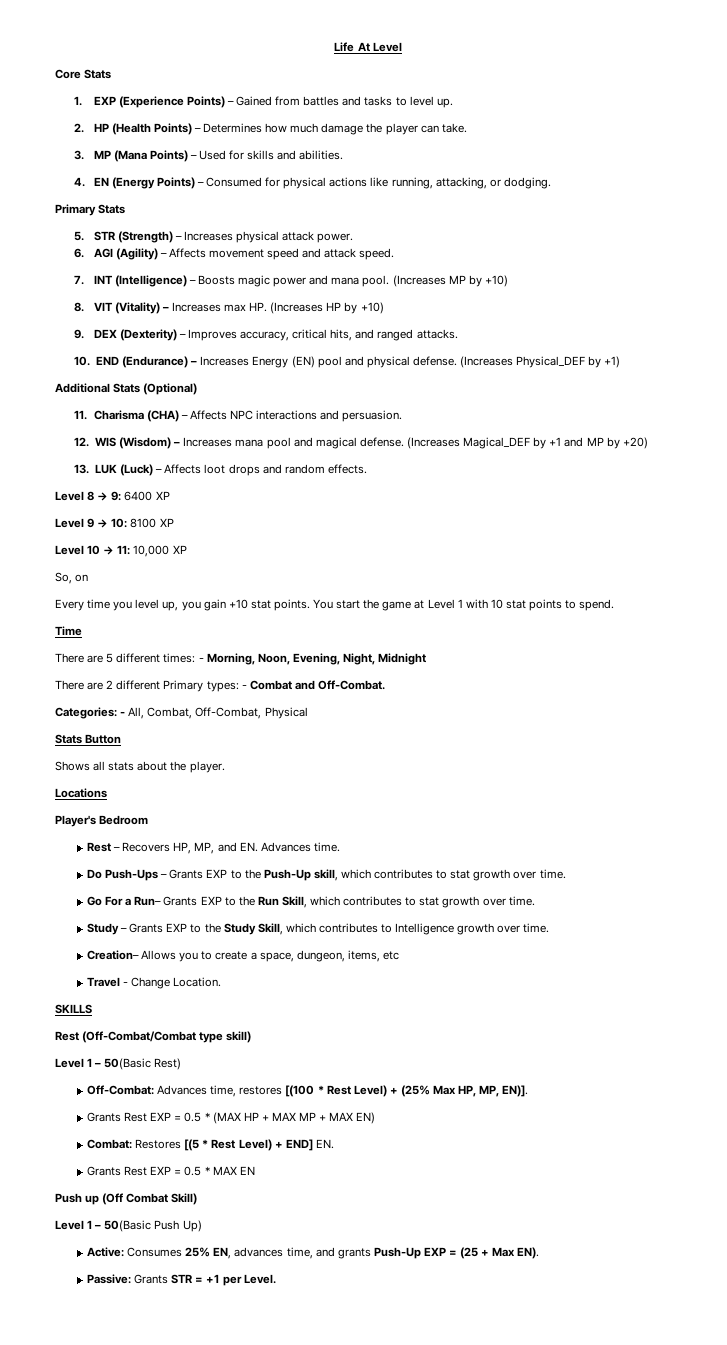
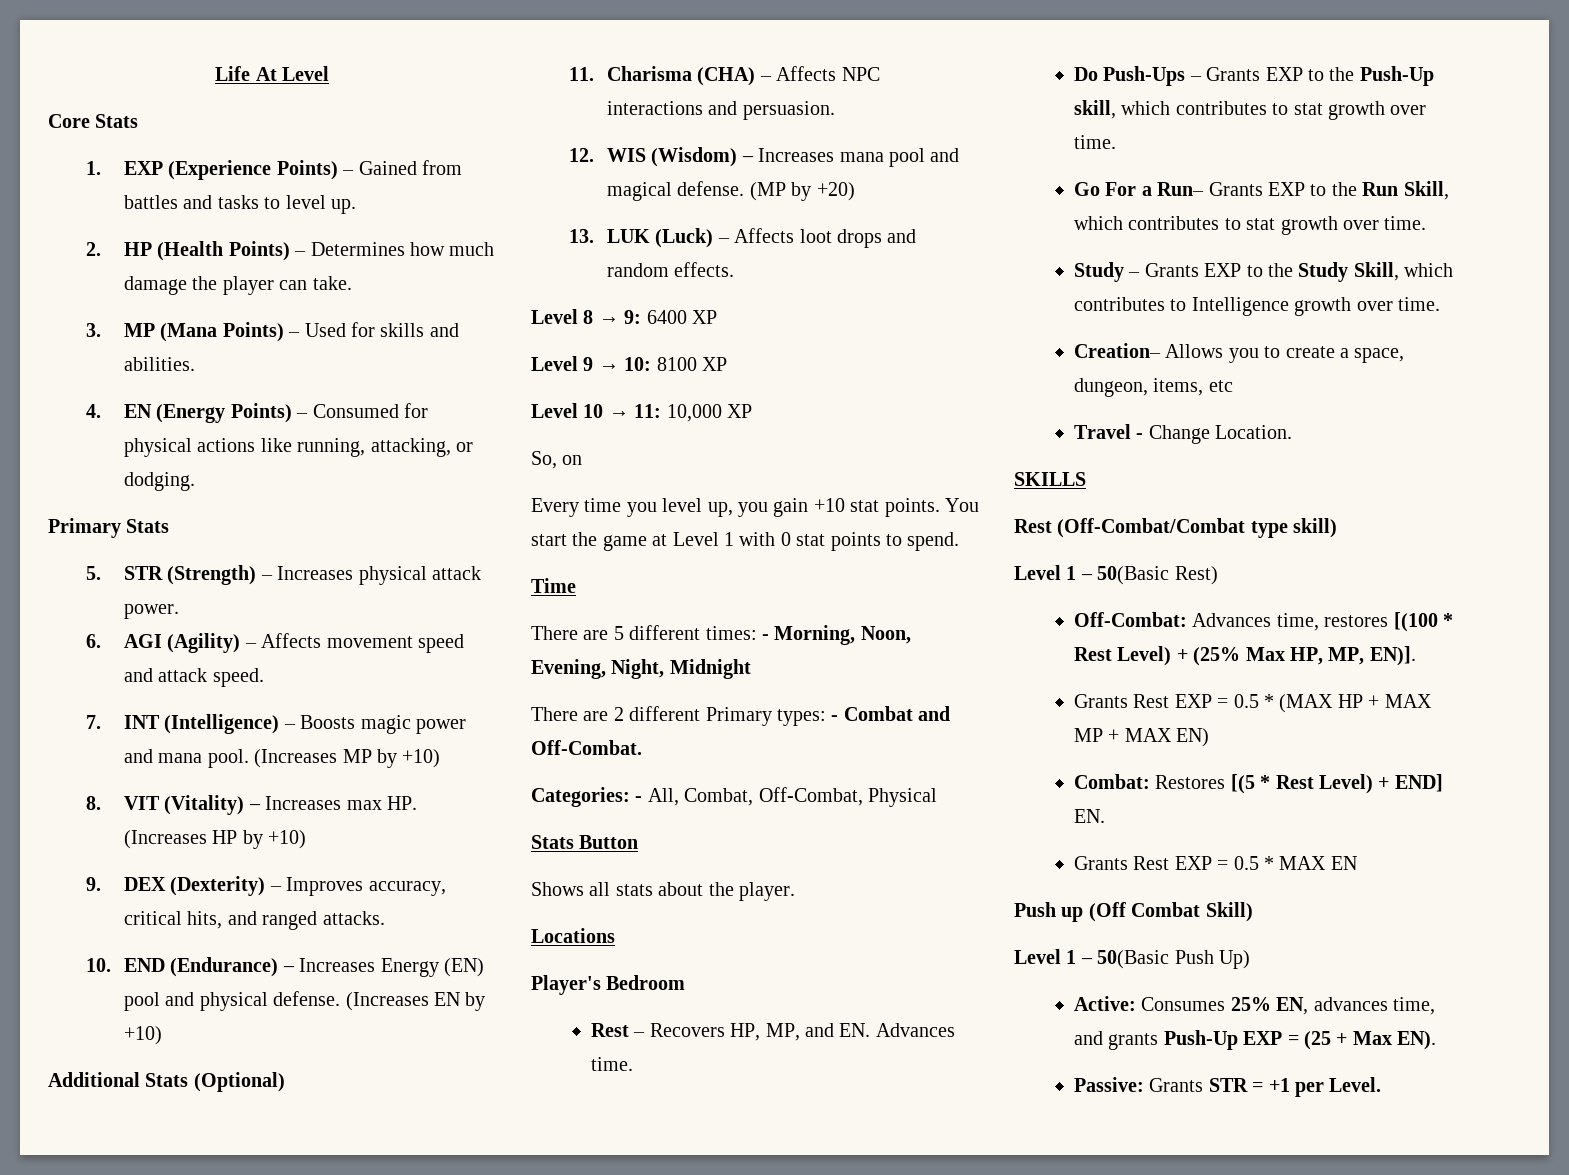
[516,356,621,368] Physical_DEF by +1) -> [433,992,486,1011] [123,1026,162,1045] EN by +10)
[407,437,604,449] (Increases Magical_DEF by +1 and MP -> [749,182,786,201] (MP
[490,599,503,609] 10 -> [780,532,791,546] 0

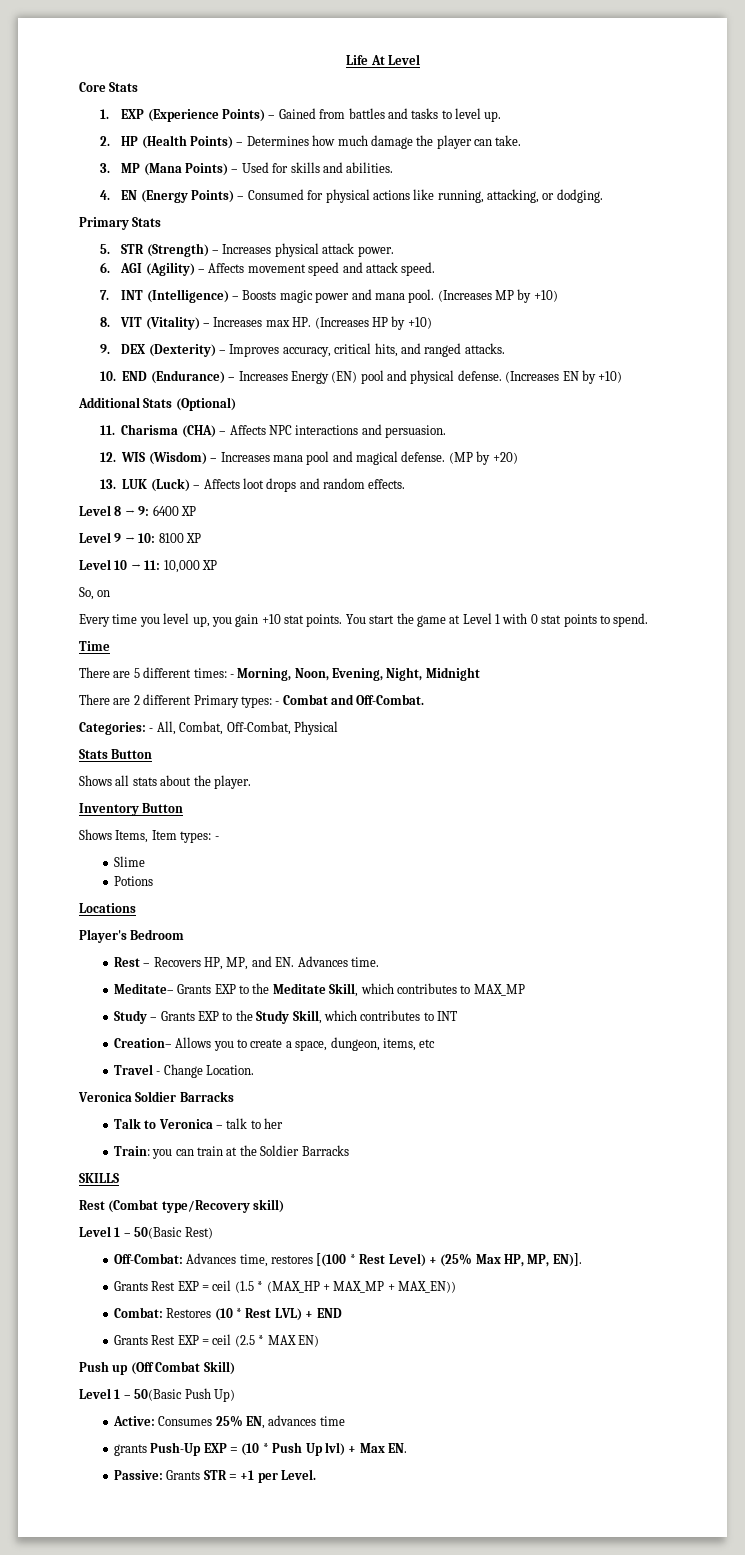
(795, 891) none -> [79,803,184,816] [79,829,219,843] [113,856,145,867] [113,876,153,886] // Inventory Button // Shows Items, Item types: - // Slime // Potions
[1073,66,1434,86] [1073,100,1427,120] [1073,135,1116,149] [1073,181,1449,200] [1073,216,1427,235] Do Push-Ups – Grants EXP to the Push-Up skill, which contributes to stat growth over time. // Go For a Run– Grants EXP to the Run Skill, which contributes to stat growth over time. -> [113,983,525,997] Meditate– Grants EXP to the Meditate Skill, which contributes to MAX_MP
[1191,297,1440,316] Intelligence growth over time. -> [437,1011,458,1021] INT
(1293, 432) none -> [78,1091,234,1102] [113,1118,284,1129] [113,1145,349,1159] // Veronica Soldier Barracks // Talk to Veronica – talk to her // Train: you can train at the Soldier Barracks
[1057,518,1288,538] (Off-Combat/Combat type -> [108,1199,250,1213] (Combat type/Recovery
[1233,694,1432,713] [1073,728,1210,747] 0.5 * (MAX HP + MAX MP + MAX EN) -> [212,1280,457,1293] ceil (1.5 * (MAX_HP + MAX_MP + MAX_EN))
[1230,774,1443,794] [1073,809,1105,823] [1073,856,1259,870] [(5 * Rest Level) + END] EN. // Grants Rest EXP = 0.5 -> [214,1308,342,1321] [113,1334,255,1347] (10 * Rest LVL) + END // Grants Rest EXP = ceil (2.5
[1330,856,1357,870] EN -> [297,1335,319,1347] EN)
[1392,997,1435,1015] [1073,1031,1103,1045] time, and -> [319,1416,345,1426] time //
[1303,1031,1331,1050] (25 -> [241,1442,345,1456] (10 * Push Up lvl)
[1397,1031,1437,1050] EN). -> [388,1443,408,1453] EN.

